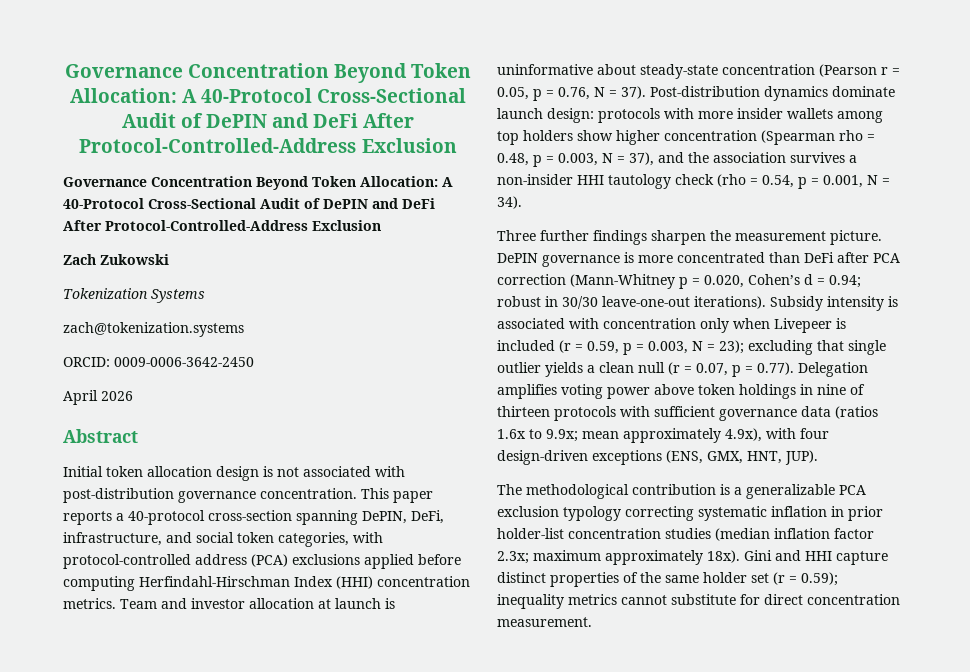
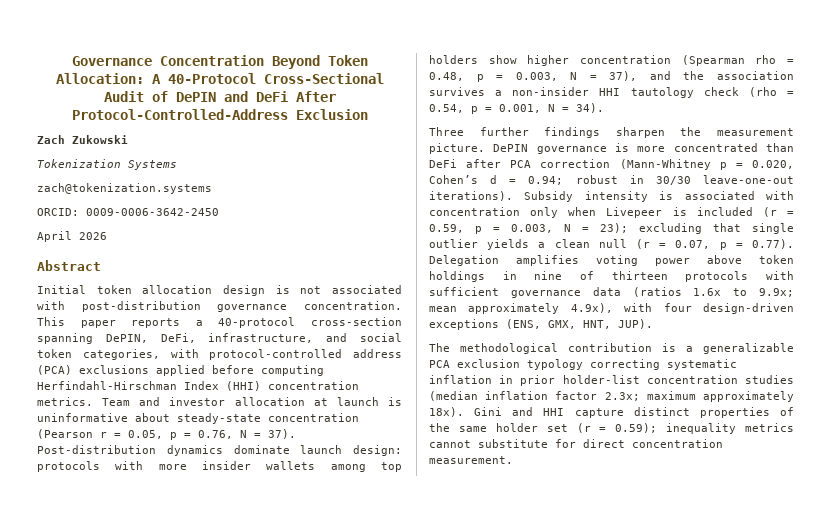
[63,176,453,190] [63,198,435,209] [63,220,381,231] // Governance Concentration Beyond Token Allocation: A 40-Protocol Cross-Sectional Audit of DePIN and DeFi After Protocol-Controlled-Address Exclusion -> (368, 114) none

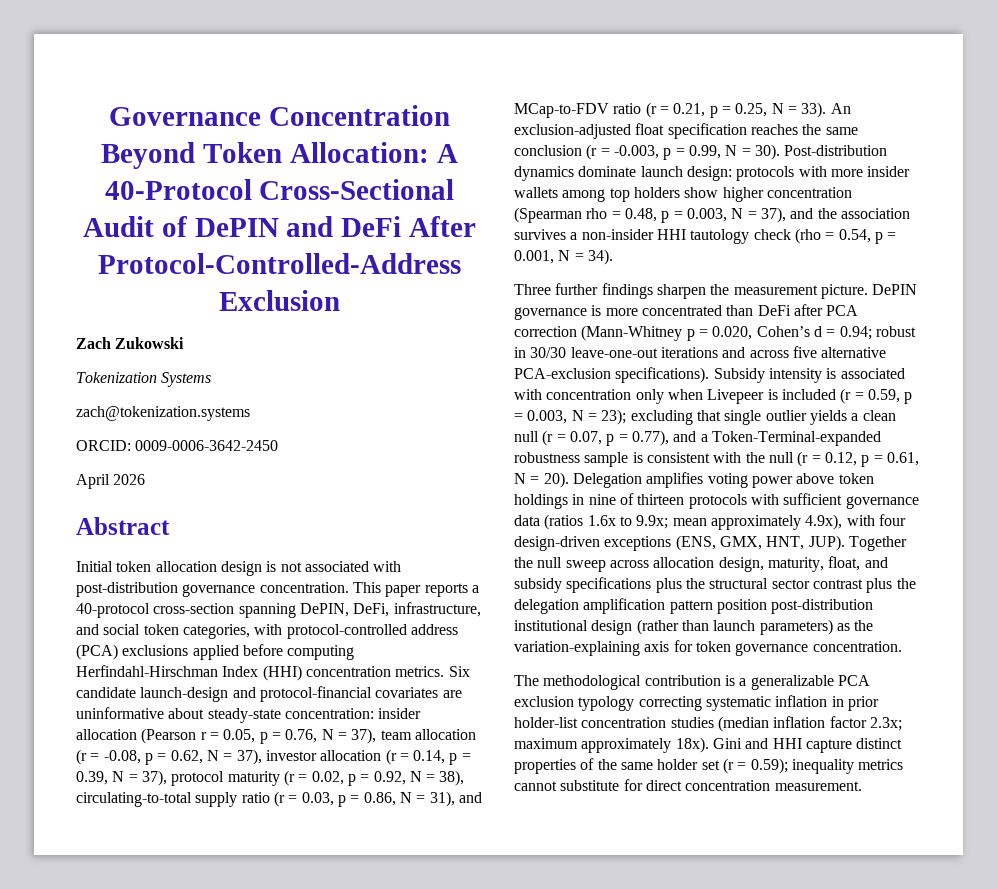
[102,397,403,406] [37,413,359,424] Team and investor allocation at launch is uninformative about steady-state concentration -> [448,666,470,677] [76,686,462,702] [76,707,422,723] [76,729,137,740] Six candidate launch-design and protocol-financial covariates are uninformative about steady-state concentration: insider allocation
[268,429,296,439] 37). -> [351,728,476,744] [76,749,471,765] [76,770,465,786] [76,791,482,807] [514,102,851,118] [514,123,858,139] [514,144,780,160] 37), team allocation (r = -0.08, p = 0.62, N = 37), investor allocation (r = 0.14, p = 0.39, N = 37), protocol maturity (r = 0.02, p = 0.92, N = 38), circulating-to-total supply ratio (r = 0.03, p = 0.86, N = 31), and MCap-to-FDV ratio (r = 0.21, p = 0.25, N = 33). An exclusion-adjusted float specification reaches the same conclusion (r = -0.003, p = 0.99, N = 30).
[429,191,513,201] iterations). -> [660,346,887,358] [514,367,710,383] iterations and across five alternative PCA-exclusion specifications).
[752,239,794,249] 0.77). -> [631,430,881,446] [514,451,919,467] [514,472,569,488] 0.77), and a Token-Terminal-expanded robustness sample is consistent with the null (r = 0.12, p = 0.61, N = 20).
(653, 324) none -> [848,536,907,551] [514,556,888,572] [514,577,916,593] [514,598,874,614] [514,619,874,635] [514,640,902,656] Together the null sweep across allocation design, maturity, float, and subsidy specifications plus the structural sector contrast plus the delegation amplification pattern position post-distribution institutional design (rather than launch parameters) as the variation-explaining axis for token governance concentration.

